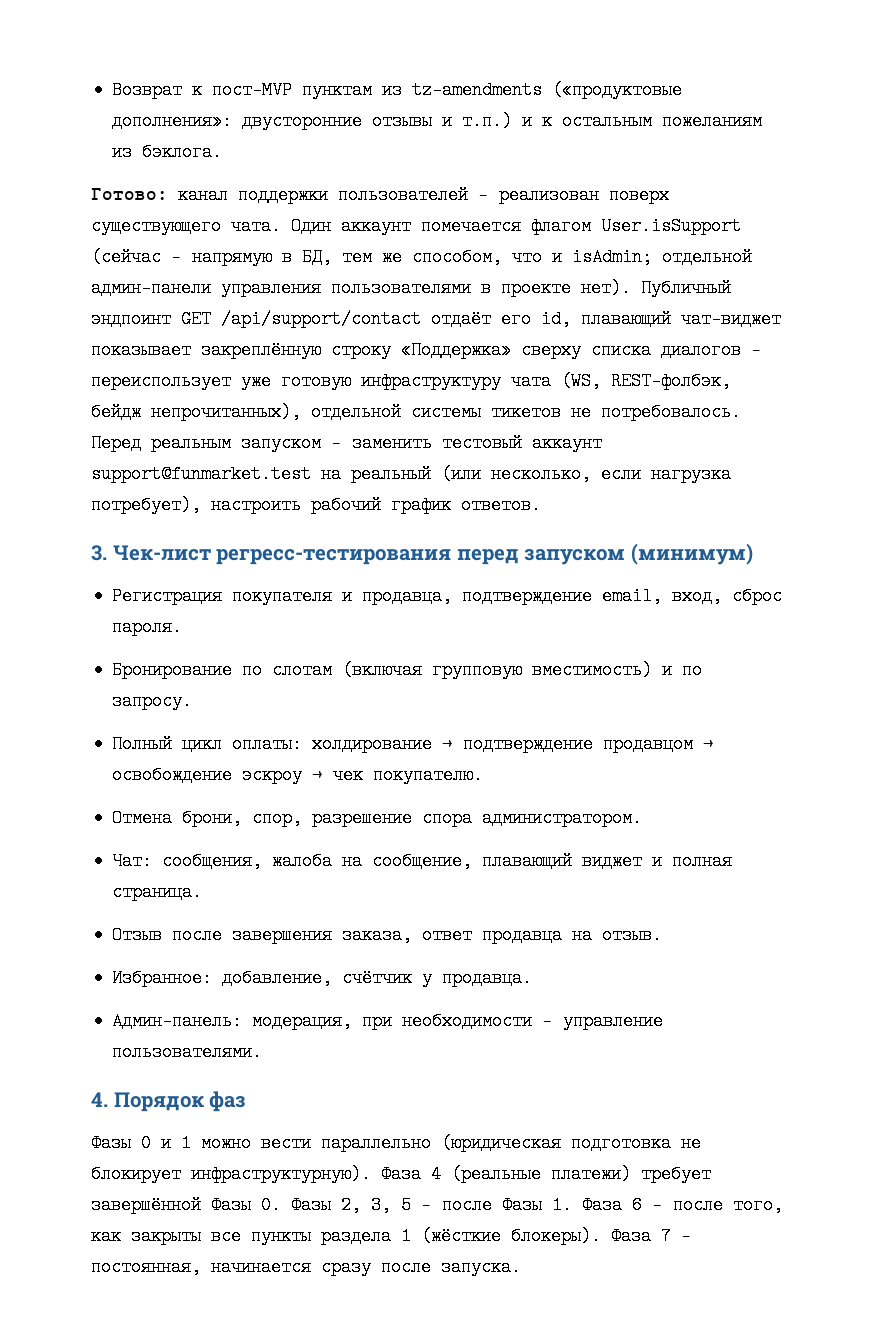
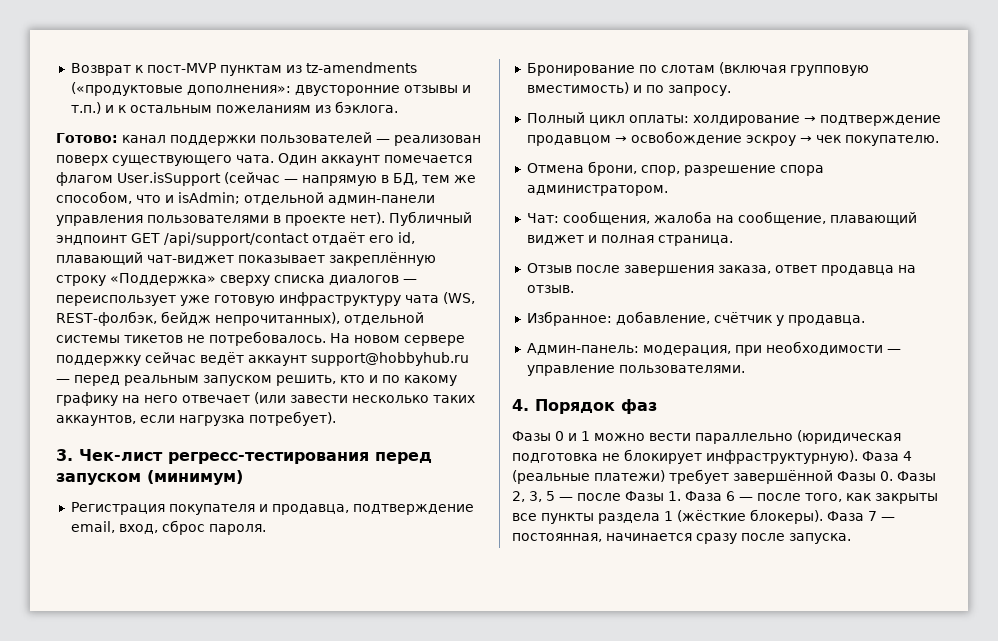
[91,435,602,452] [91,465,731,483] [91,496,541,514] Перед реальным запуском — заменить тестовый аккаунт support@funmarket.test на реальный (или несколько, если нагрузка потребует), настроить рабочий график ответов. -> [330,333,465,346] [56,352,469,366] [56,375,457,386] [56,392,475,406] [56,411,336,426] На новом сервере поддержку сейчас ведёт аккаунт support@hobbyhub.ru — перед реальным запуском решить, кто и по какому графику на него отвечает (или завести несколько таких аккаунтов, если нагрузка потребует).

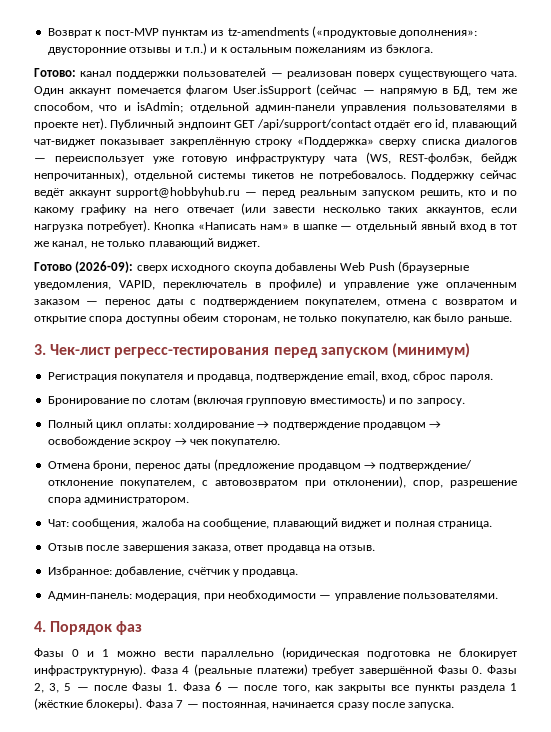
[330,333,465,346] [56,355,141,366] На новом сервере поддержку -> [411,171,475,181] Поддержку
(336, 418) none -> [153,221,518,232] [34,238,260,249] [34,261,469,273] [34,278,517,290] [34,299,517,307] [34,313,512,324] Кнопка «Написать нам» в шапке — отдельный явный вход в тот же канал, не только плавающий виджет. // Готово (2026-09): сверх исходного скоупа добавлены Web Push (браузерные уведомления, VAPID, переключатель в профиле) и управление уже оплаченным заказом — перенос даты с подтверждением покупателем, отмена с возвратом и открытие спора доступны обеим сторонам, не только покупателю, как было раньше.
(637, 168) none -> [134,459,473,471] [47,476,406,488] перенос даты (предложение продавцом → подтверждение/ отклонение покупателем, с автовозвратом при отклонении),

